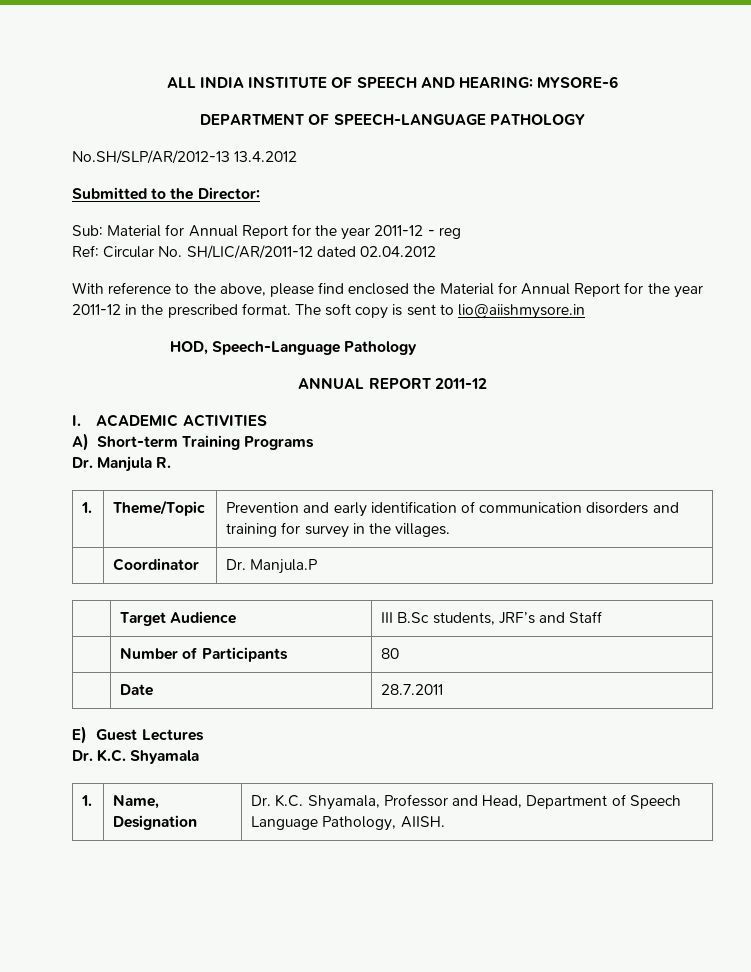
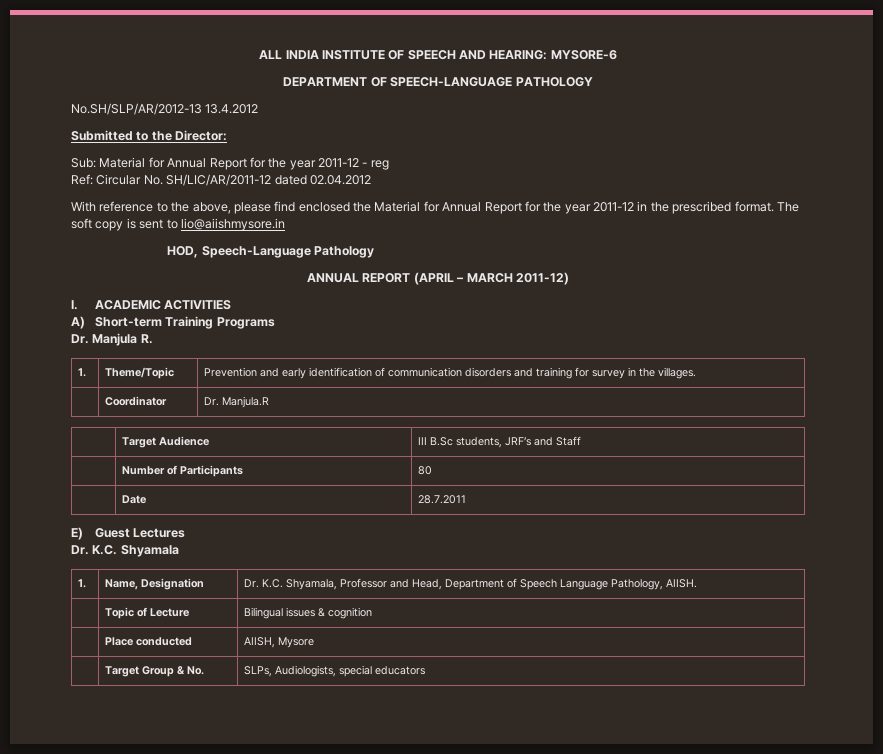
[434,378,487,389] 2011-12 -> [413,272,569,285] (APRIL – MARCH 2011-12)
[250,559,318,574] Manjula.P -> [222,396,270,408] Manjula.R
(445, 822) none -> [105,607,190,619] [244,607,373,619] [105,637,193,646] [244,637,315,648] [105,666,205,677] [244,665,426,677] // | Topic of Lecture | Bilingual issues & cognition // | Place conducted | AIISH, Mysore // | Target Group & No. | SLPs, Audiologists, special educators

